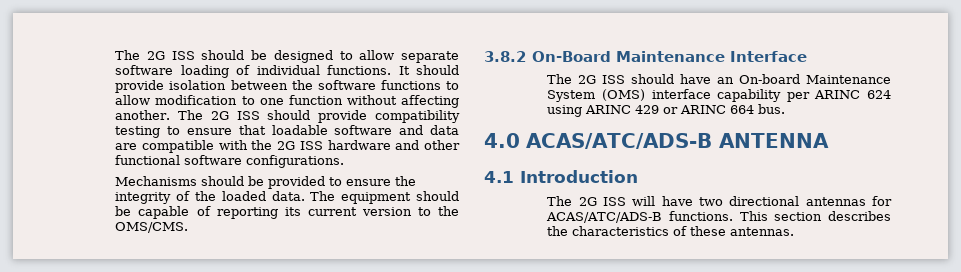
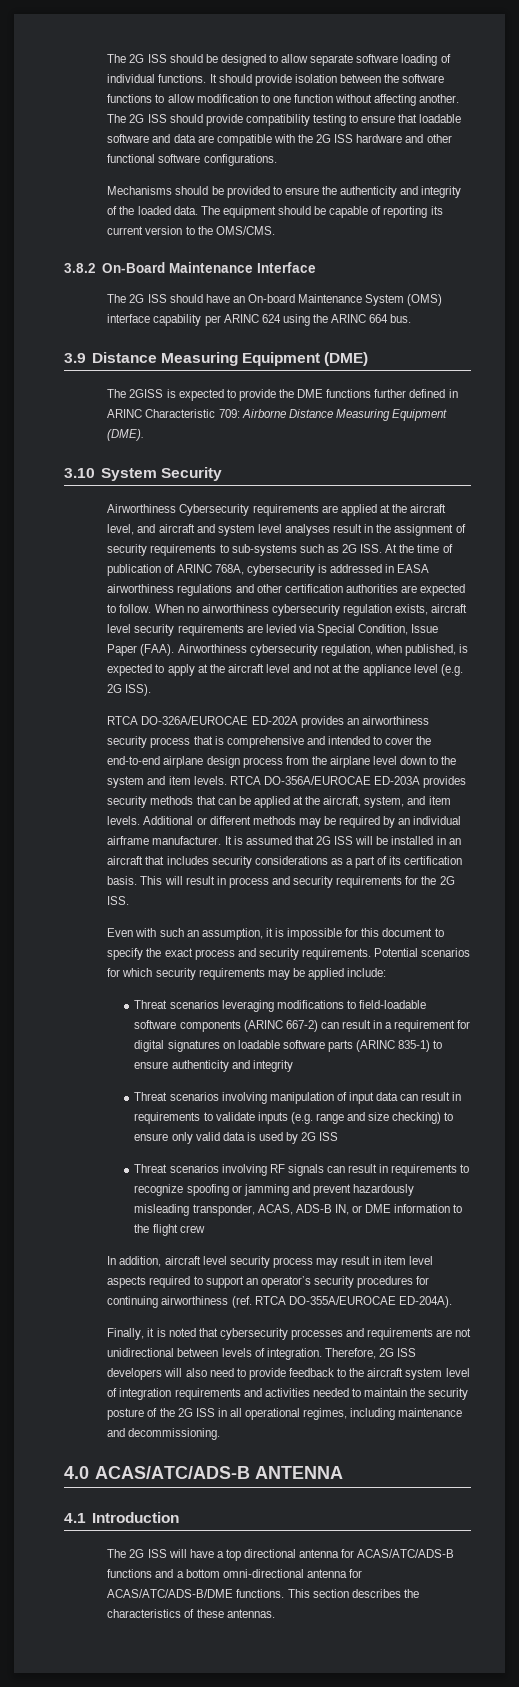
(417, 181) none -> [340,186,419,198] authenticity and
[585,105,679,114] ARINC 429 or -> [312,314,328,323] the
(786, 109) none -> [64,352,369,366] [107,389,458,401] [107,409,447,421] [107,429,145,441] [64,467,222,481] [107,504,447,516] [107,524,466,536] [107,544,453,556] [107,564,430,576] [107,584,466,596] [107,604,468,616] [107,624,439,636] [107,644,469,656] [107,664,463,676] [107,684,152,696] [107,716,429,728] [107,736,432,748] [107,756,457,768] [107,776,467,788] [107,796,451,808] [107,816,462,828] [107,836,461,845] [107,856,463,868] [107,876,455,888] [107,896,130,905] [107,928,444,940] [107,948,471,960] [107,968,387,980] [134,1000,426,1012] [134,1020,471,1032] [134,1040,443,1052] [134,1060,293,1072] [134,1092,462,1104] [134,1112,454,1124] [134,1132,339,1144] [134,1164,470,1176] [134,1184,415,1196] [134,1204,463,1216] [134,1224,205,1236] [107,1256,434,1268] [107,1276,430,1288] [107,1296,452,1308] [107,1328,472,1340] [107,1348,417,1360] [107,1368,470,1380] [107,1388,469,1400] [107,1408,463,1420] [107,1428,221,1440] // 3.9 Distance Measuring Equipment (DME) // The 2GISS is expected to provide the DME functions further defined in ARINC Characteristic 709: Airborne Distance Measuring Equipment (DME). // 3.10 System Security // Airworthiness Cybersecurity requirements are applied at the aircraft level, and aircraft and system level analyses result in the assignment of security requirements to sub-systems such as 2G ISS. At the time of publication of ARINC 768A, cybersecurity is addressed in EASA airworthiness regulations and other certification authorities are expected to follow. When no airworthiness cybersecurity regulation exists, aircraft level security requirements are levied via Special Condition, Issue Paper (FAA). Airworthiness cybersecurity regulation, when published, is expected to apply at the aircraft level and not at the appliance level (e.g. 2G ISS). // RTCA DO-326A/EUROCAE ED-202A provides an airworthiness security process that is comprehensive and intended to cover the end-to-end airplane design process from the airplane level down to the system and item levels. RTCA DO-356A/EUROCAE ED-203A provides security methods that can be applied at the aircraft, system, and item levels. Additional or different methods may be required by an individual airframe manufacturer. It is assumed that 2G ISS will be installed in an aircraft that includes security considerations as a part of its certification basis. This will result in process and security requirements for the 2G ISS. // Even with such an assumption, it is impossible for this document to specify the exact process and security requirements. Potential scenarios for which security requirements may be applied include: // Threat scenarios leveraging modifications to field-loadable software components (ARINC 667-2) can result in a requirement for digital signatures on loadable software parts (ARINC 835-1) to ensure authenticity and integrity // Threat scenarios involving manipulation of input data can result in requirements to validate inputs (e.g. range and size checking) to ensure only valid data is used by 2G ISS // Threat scenarios involving RF signals can result in requirements to recognize spoofing or jamming and prevent hazardously misleading transponder, ACAS, ADS-B IN, or DME information to the flight crew // In addition, aircraft level security process may result in item level aspects required to support an operator’s security procedures for continuing airworthiness (ref. RTCA DO-355A/EUROCAE ED-204A). // Finally, it is noted that cybersecurity processes and requirements are not unidirectional between levels of integration. Therefore, 2G ISS developers will also need to provide feedback to the aircraft system level of integration requirements and activities needed to maintain the security posture of the 2G ISS in all operational regimes, including maintenance and decommissioning.
[698,196,892,206] [546,212,663,223] two directional antennas for ACAS/ATC/ADS-B -> [216,1549,455,1561] [107,1569,362,1578] [107,1589,234,1598] a top directional antenna for ACAS/ATC/ADS-B functions and a bottom omni-directional antenna for ACAS/ATC/ADS-B/DME

